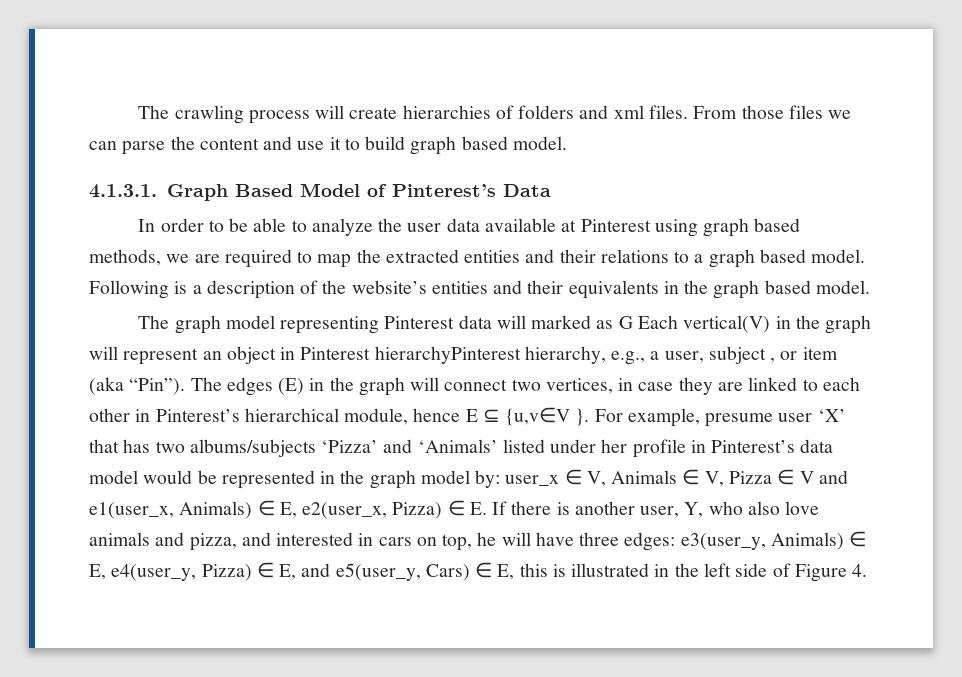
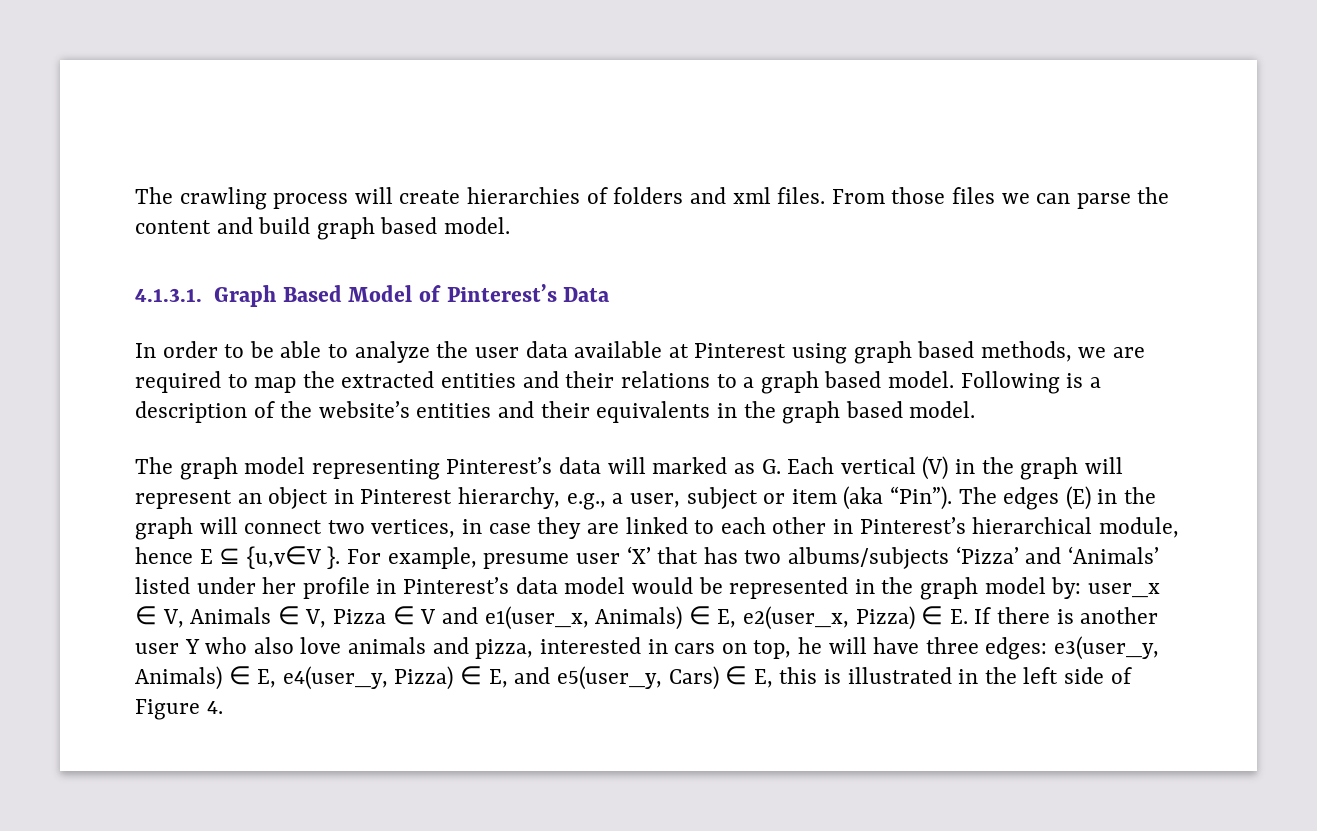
[297,137,360,150] use it to -> (253, 225) none
[384,316,455,329] Pinterest -> [446,457,553,474] Pinterest’s
[618,315,771,333] G Each vertical(V) -> [761,456,949,480] G. Each vertical (V)
[374,346,521,364] hierarchyPinterest -> (453, 496) none
[770,357,776,363] , -> (758, 498) none
[640,502,704,518] user, Y, -> [135,639,200,654] user Y
[241,532,271,546] and -> (534, 649) none

